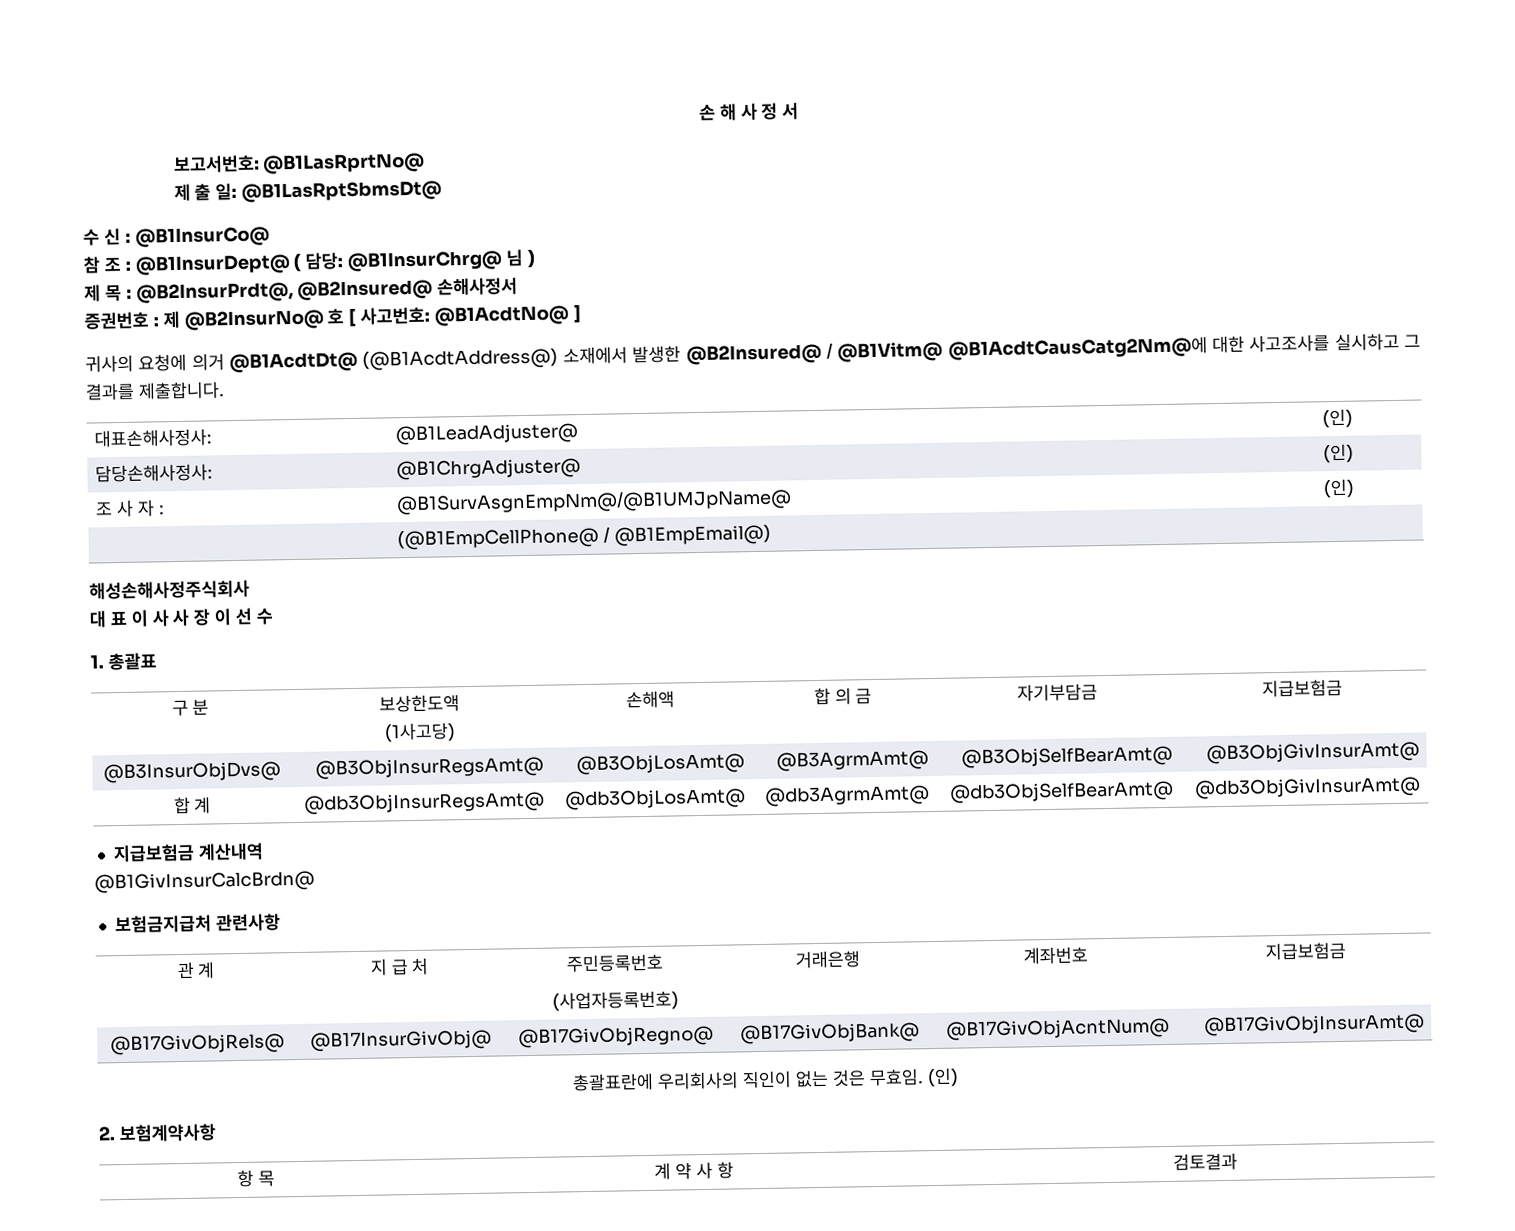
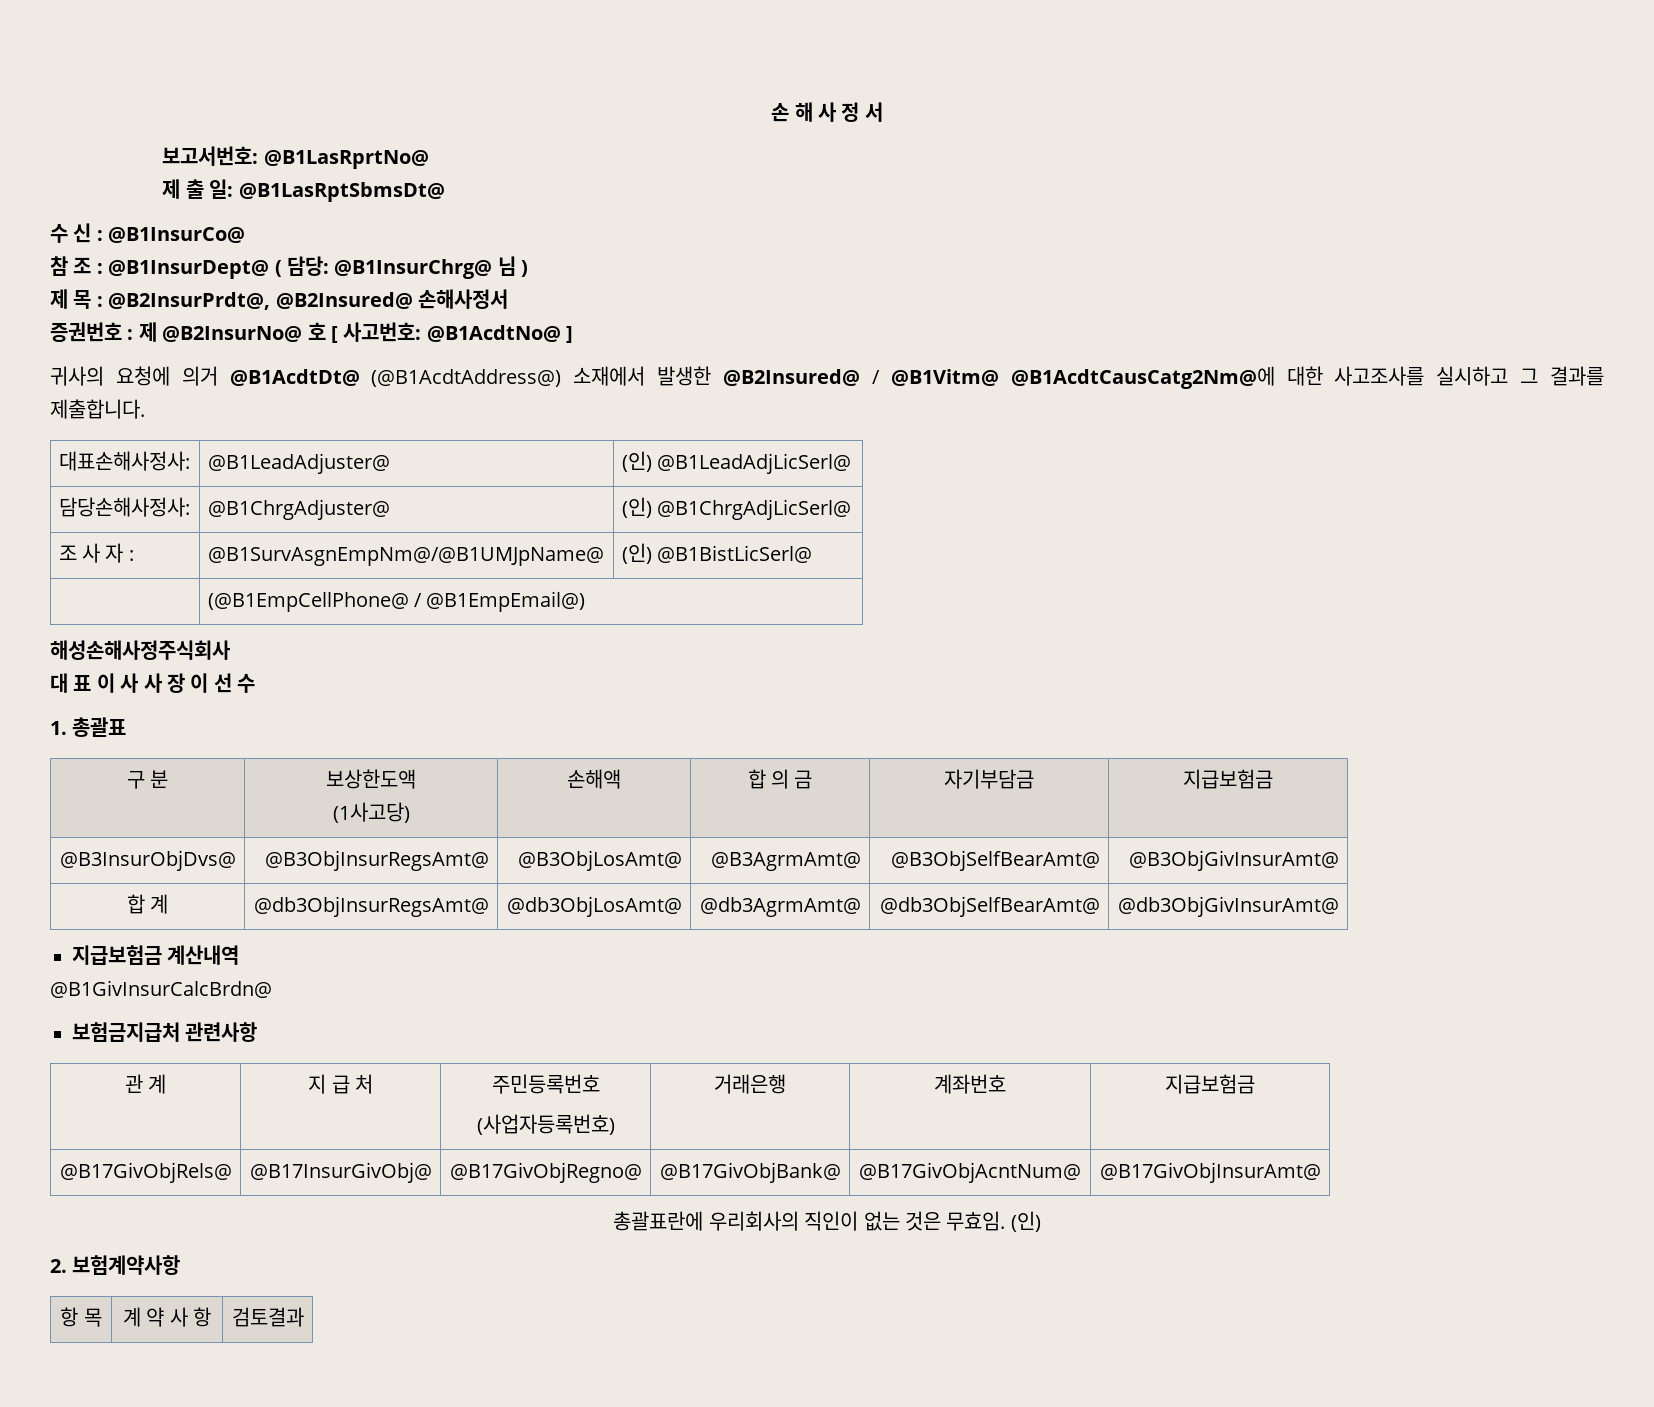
(1354, 418) none -> [657,453,852,474] @B1LeadAdjLicSerl@
(1355, 453) none -> [657,499,852,520] @B1ChrgAdjLicSerl@
(1356, 488) none -> [657,545,813,563] @B1BistLicSerl@

